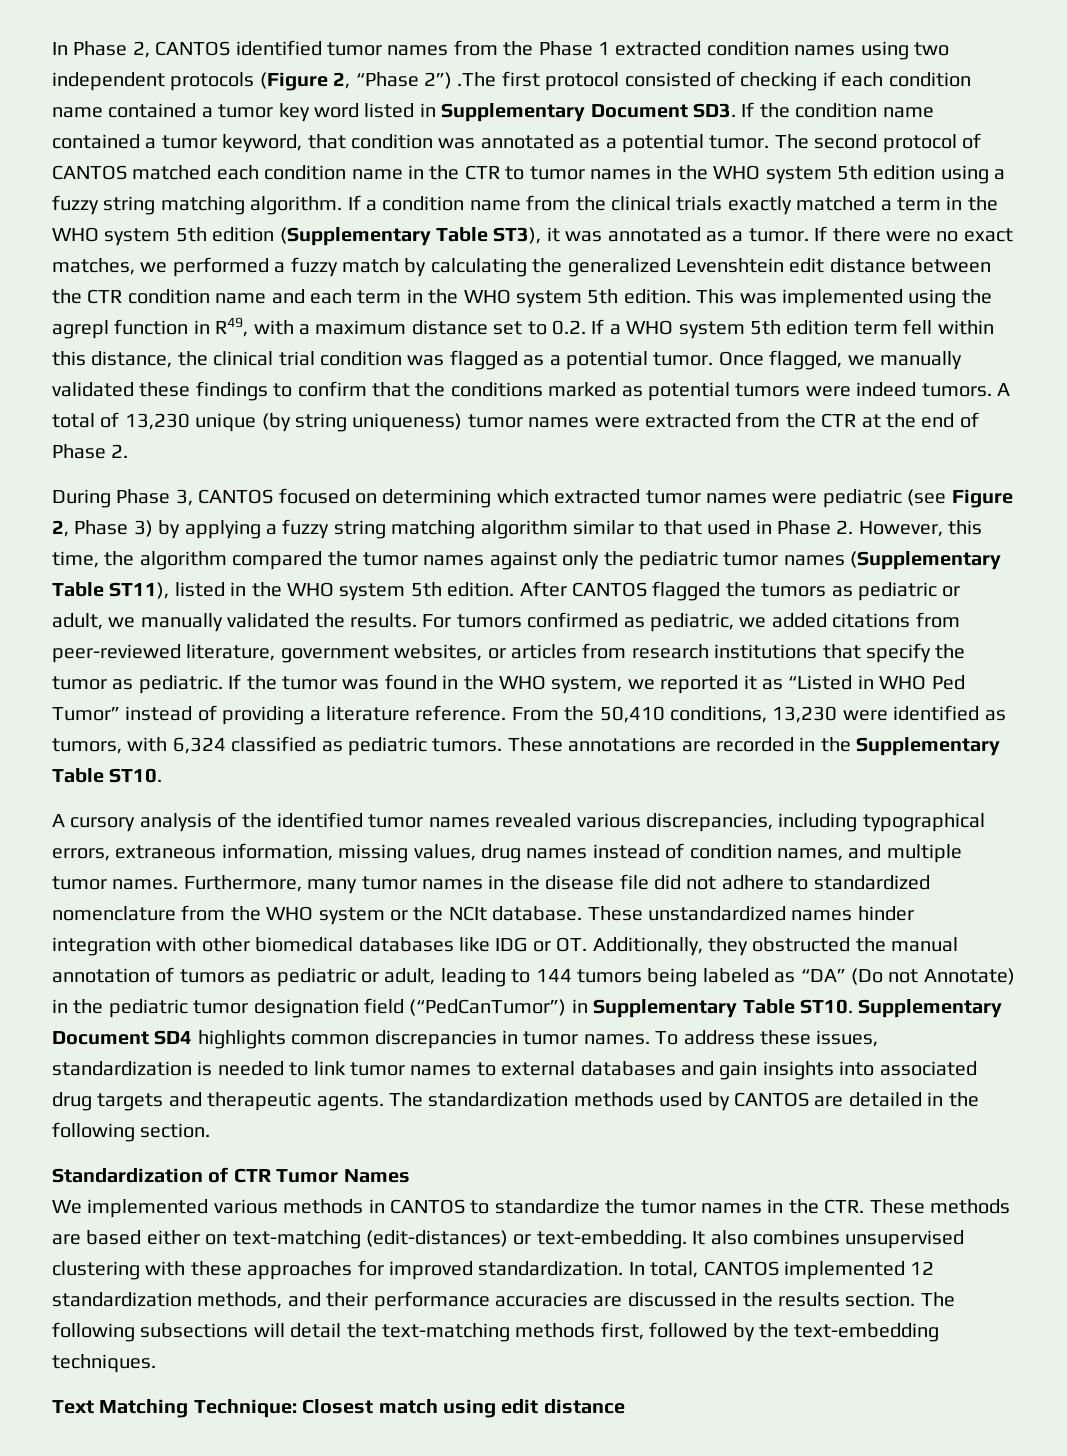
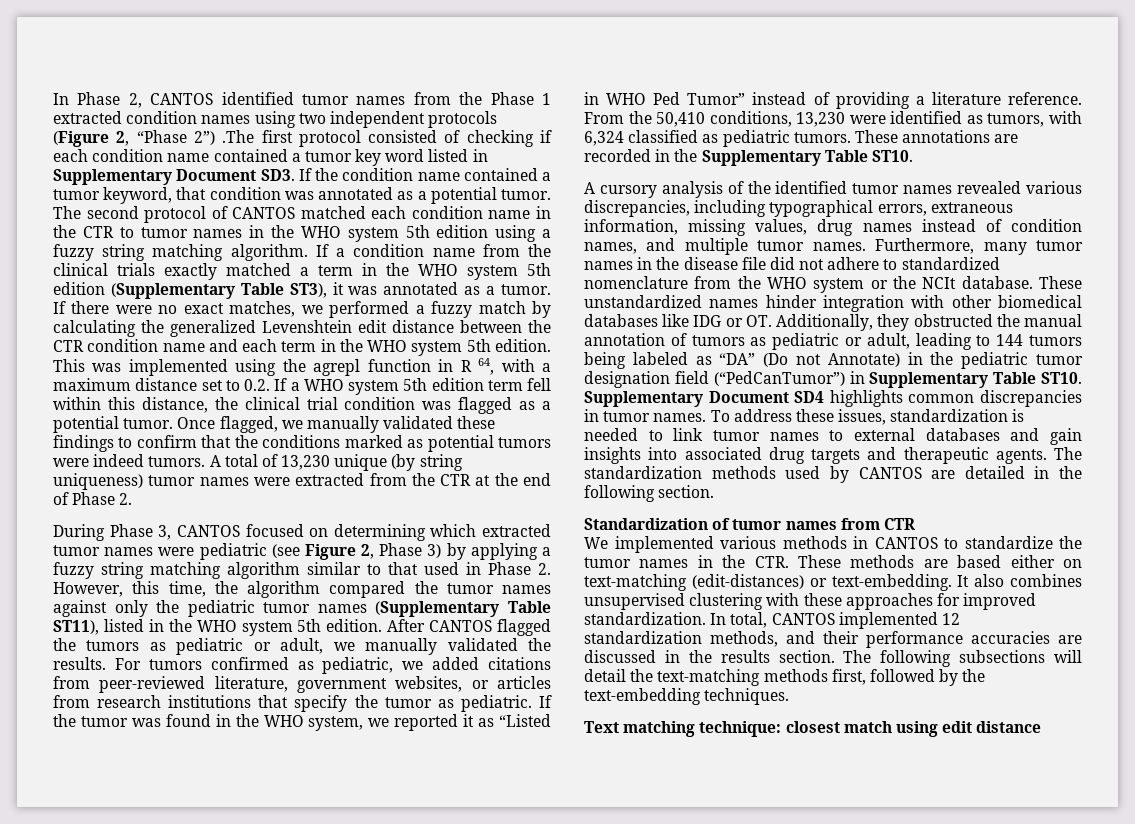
[215,317,249,337] R49, -> [460,358,495,375] R 64,
[233,1168,410,1183] CTR Tumor Names -> [732,518,916,530] tumor names from CTR
[99,1399,374,1418] Matching Technique: Closest -> [623,721,840,737] matching technique: closest

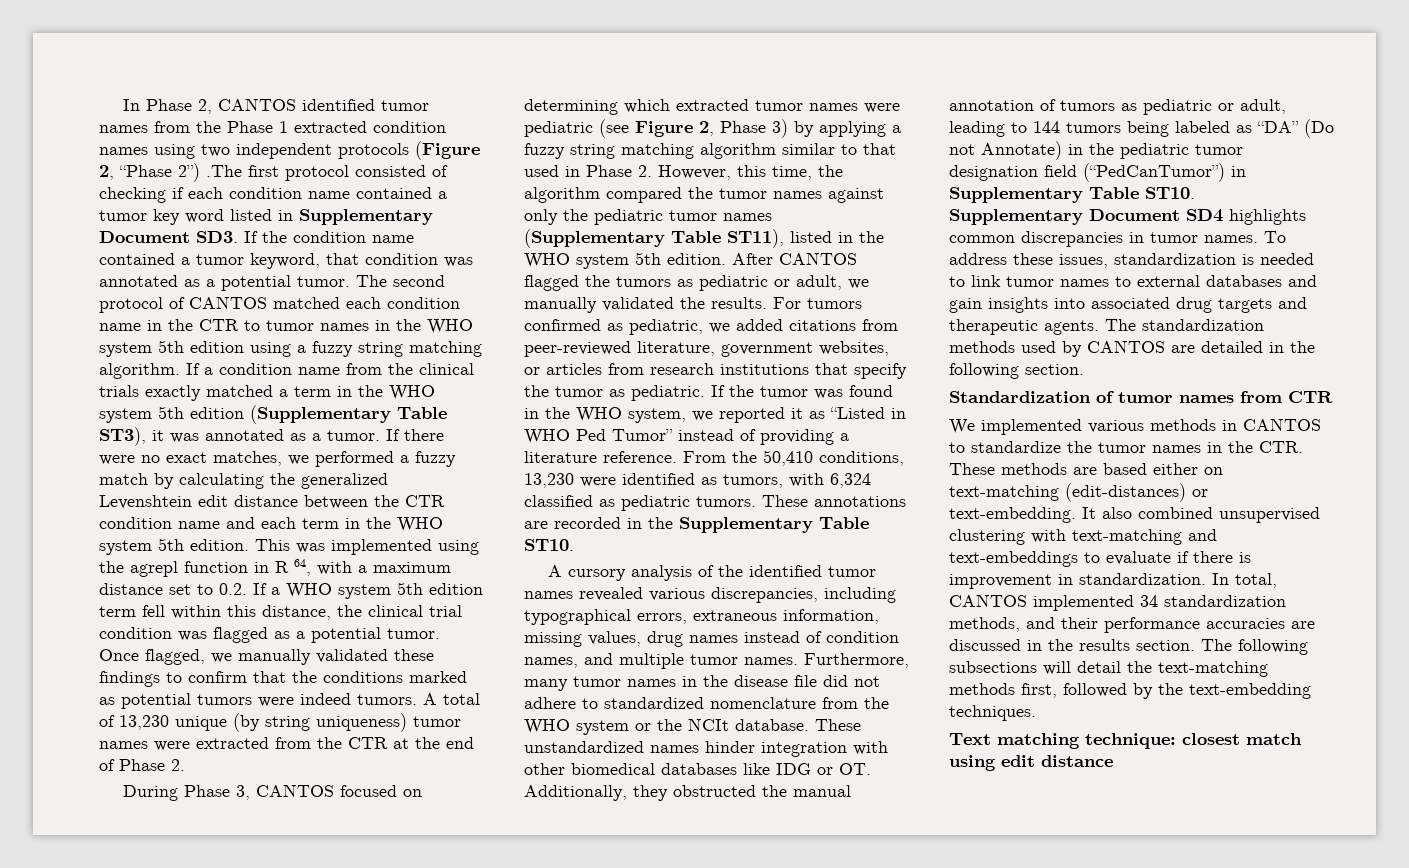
[1010,574,1082,587] combines -> [1138,507,1213,519] combined
[803,593,1037,610] these approaches for improved -> [1072,529,1217,545] [949,551,1251,567] [949,574,1073,589] text-matching and text-embeddings to evaluate if there is improvement in
[941,613,960,625] 12 -> [1140,595,1158,607] 34

